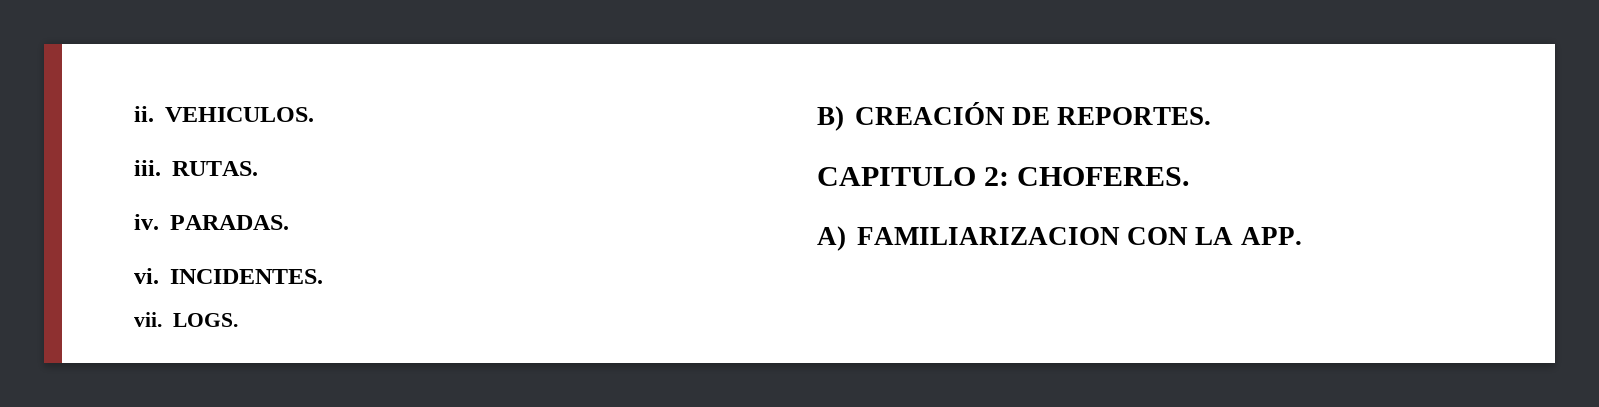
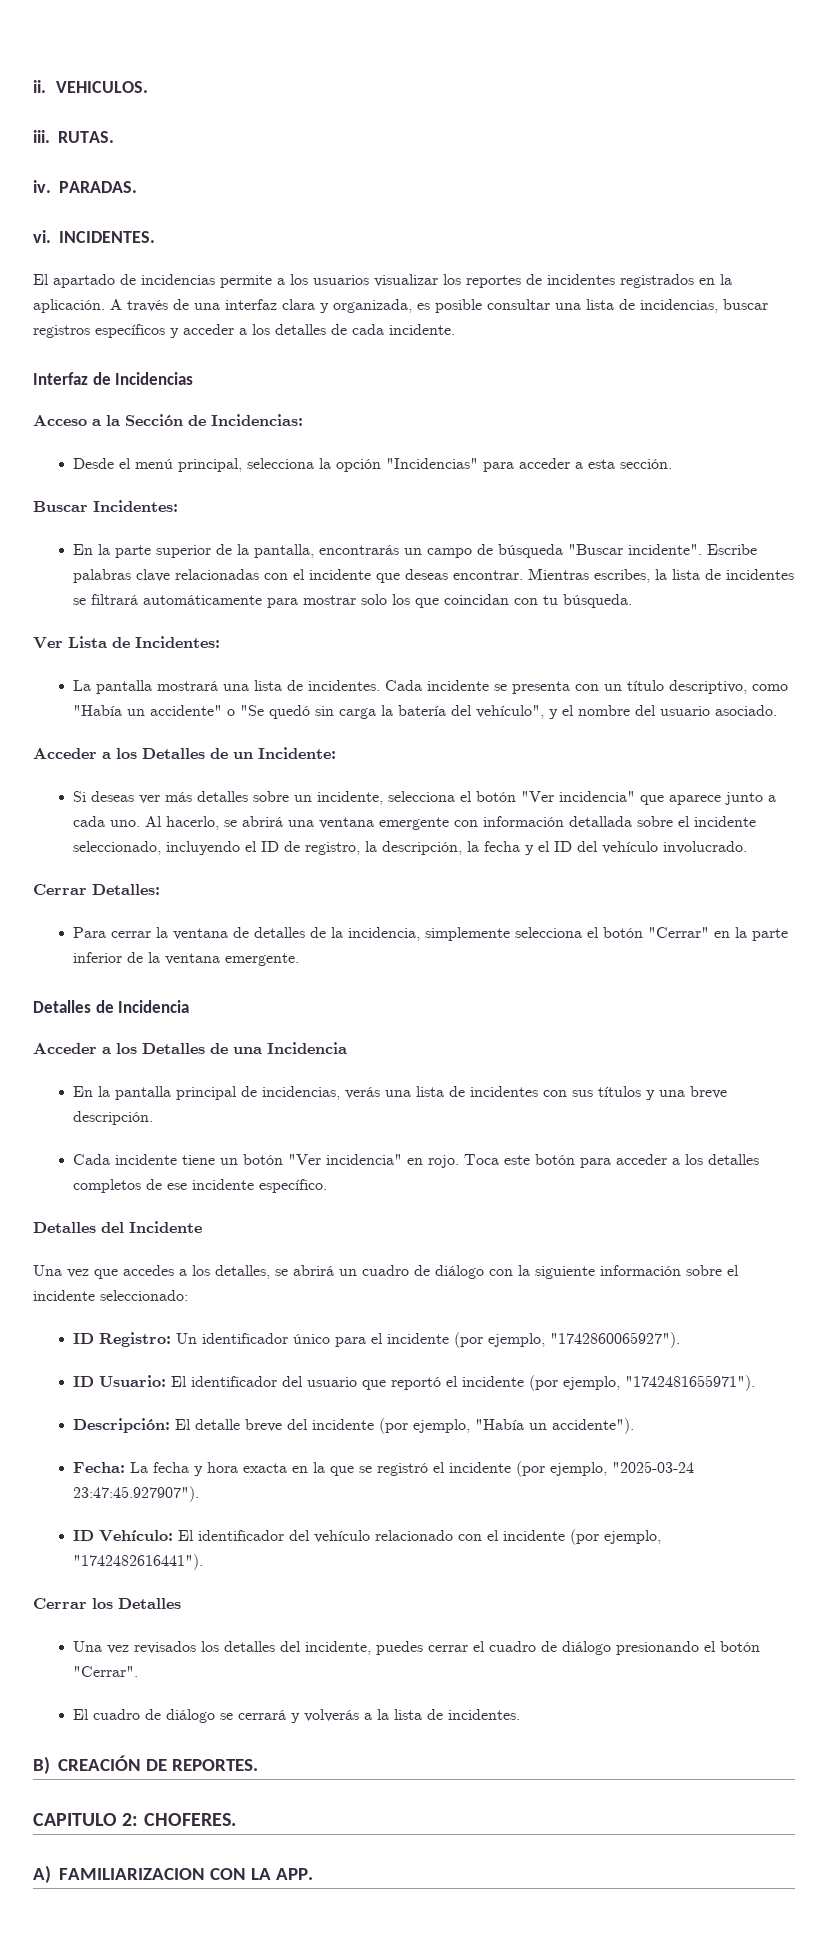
[134,312,238,327] vii. LOGS. -> [33,274,732,288] [33,299,768,313] [33,324,455,338] [33,372,194,385] [33,414,303,426] [73,458,673,472] [33,500,178,512] [73,544,758,558] [73,568,795,583] [73,594,633,608] [33,636,220,649] [73,680,789,694] [73,705,778,719] [33,747,336,759] [73,791,777,805] [73,816,757,830] [73,841,748,855] [33,884,160,895] [73,927,789,941] [73,952,300,966] [33,1000,190,1013] [33,1042,347,1054] [73,1086,728,1100] [73,1111,154,1125] [73,1154,760,1168] [73,1179,328,1193] [33,1221,202,1233] [33,1265,739,1279] [33,1290,188,1301] [73,1332,681,1348] [73,1375,756,1391] [73,1418,635,1434] [73,1461,695,1477] [73,1486,200,1502] [73,1529,662,1545] [73,1554,204,1570] [33,1598,181,1609] [73,1641,761,1655] [73,1666,139,1677] [73,1709,521,1723] El apartado de incidencias permite a los usuarios visualizar los reportes de incidentes registrados en la aplicación. A través de una interfaz clara y organizada, es posible consultar una lista de incidencias, buscar registros específicos y acceder a los detalles de cada incidente. // Interfaz de Incidencias // Acceso a la Sección de Incidencias: // Desde el menú principal, selecciona la opción "Incidencias" para acceder a esta sección. // Buscar Incidentes: // En la parte superior de la pantalla, encontrarás un campo de búsqueda "Buscar incidente". Escribe palabras clave relacionadas con el incidente que deseas encontrar. Mientras escribes, la lista de incidentes se filtrará automáticamente para mostrar solo los que coincidan con tu búsqueda. // Ver Lista de Incidentes: // La pantalla mostrará una lista de incidentes. Cada incidente se presenta con un título descriptivo, como "Había un accidente" o "Se quedó sin carga la batería del vehículo", y el nombre del usuario asociado. // Acceder a los Detalles de un Incidente: // Si deseas ver más detalles sobre un incidente, selecciona el botón "Ver incidencia" que aparece junto a cada uno. Al hacerlo, se abrirá una ventana emergente con información detallada sobre el incidente seleccionado, incluyendo el ID de registro, la descripción, la fecha y el ID del vehículo involucrado. // Cerrar Detalles: // Para cerrar la ventana de detalles de la incidencia, simplemente selecciona el botón "Cerrar" en la parte inferior de la ventana emergente. // Detalles de Incidencia // Acceder a los Detalles de una Incidencia // En la pantalla principal de incidencias, verás una lista de incidentes con sus títulos y una breve descripción. // Cada incidente tiene un botón "Ver incidencia" en rojo. Toca este botón para acceder a los detalles completos de ese incidente específico. // Detalles del Incidente // Una vez que accedes a los detalles, se abrirá un cuadro de diálogo con la siguiente información sobre el incidente seleccionado: // ID Registro: Un identificador único para el incidente (por ejemplo, "1742860065927"). // ID Usuario: El identificador del usuario que reportó el incidente (por ejemplo, "1742481655971"). // Descripción: El detalle breve del incidente (por ejemplo, "Había un accidente"). // Fecha: La fecha y hora exacta en la que se registró el incidente (por ejemplo, "2025-03-24 23:47:45.927907"). // ID Vehículo: El identificador del vehículo relacionado con el incidente (por ejemplo, "1742482616441"). // Cerrar los Detalles // Una vez revisados los detalles del incidente, puedes cerrar el cuadro de diálogo presionando el botón "Cerrar". // El cuadro de diálogo se cerrará y volverás a la lista de incidentes.

